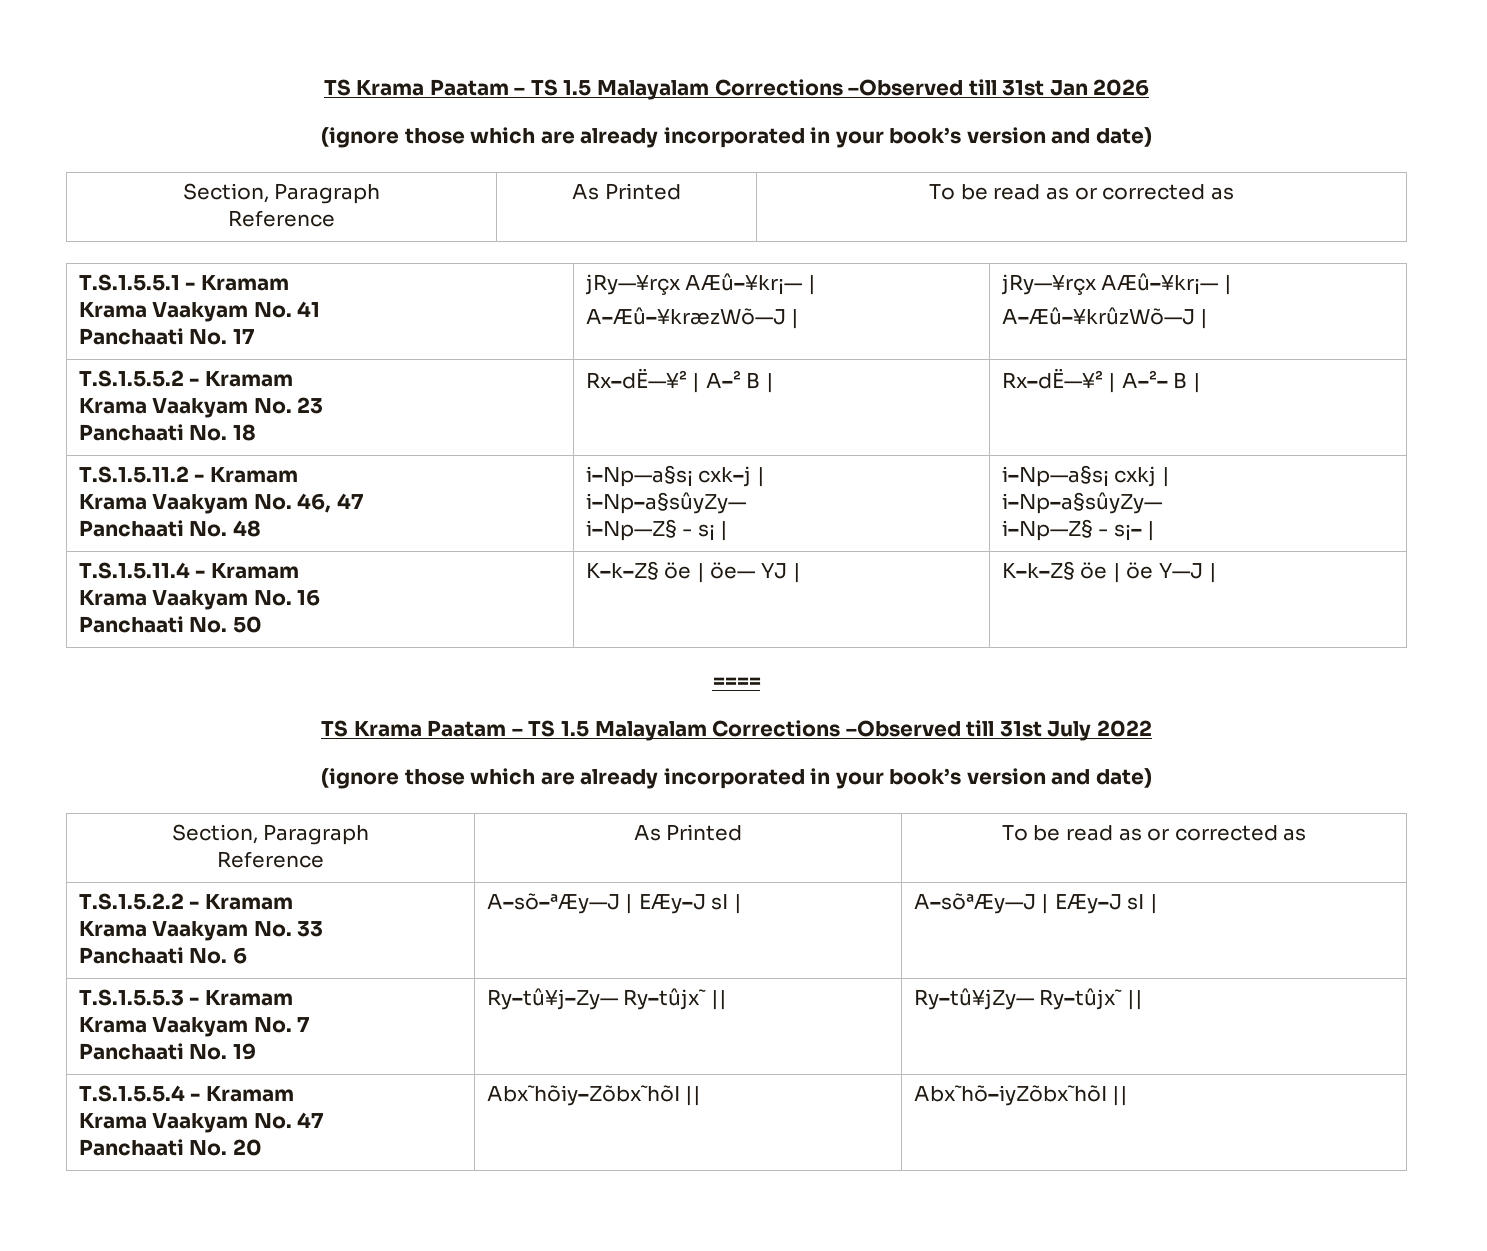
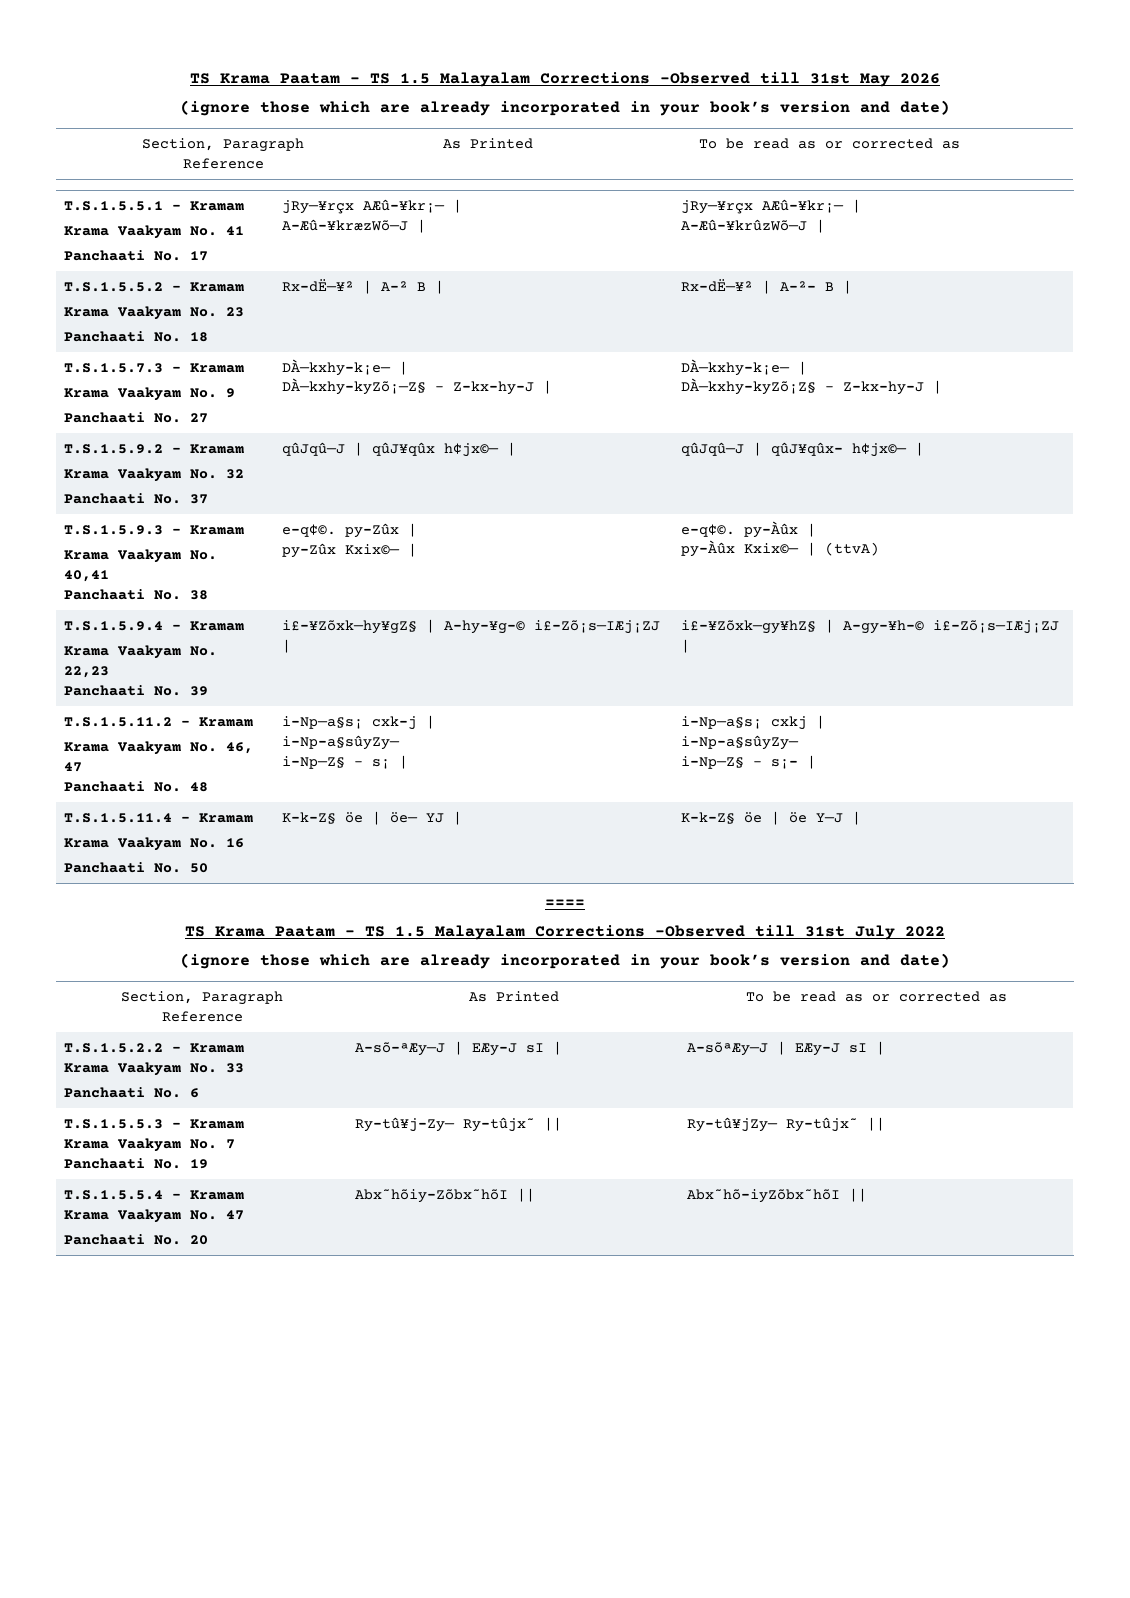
[1049,80,1088,96] Jan -> [860,73,890,87] May
(1202, 383) none -> [63,363,244,373] [63,387,235,401] [63,412,208,423] [281,359,408,376] [281,378,552,395] [680,359,807,376] [680,378,942,395] [63,444,244,454] [63,468,244,482] [63,493,208,504] [281,442,516,457] [680,442,924,457] [63,525,244,535] [63,549,217,563] [63,570,109,582] [63,589,208,600] [281,523,417,538] [281,543,417,558] [680,521,816,538] [680,540,879,557] [63,621,244,631] [63,645,217,659] [63,666,109,678] [63,685,208,696] [281,619,660,634] [281,639,291,653] [680,619,1059,634] [680,639,690,653] // T.S.1.5.7.3 - Kramam // Krama Vaakyam No. 9 // Panchaati No. 27 | DÀ—kxhy–k¡e— | // DÀ—kxhy–kyZõ¡—Z§ - Z–kx–hy–J | | DÀ—kxhy–k¡e— | // DÀ—kxhy–kyZõ¡Z§ - Z–kx–hy–J | // T.S.1.5.9.2 - Kramam // Krama Vaakyam No. 32 // Panchaati No. 37 | qûJqû—J | qûJ¥qûx h¢jx©— | | qûJqû—J | qûJ¥qûx– h¢jx©— | // T.S.1.5.9.3 - Kramam // Krama Vaakyam No. 40,41 // Panchaati No. 38 | e–q¢©. py–Zûx | // py–Zûx Kxix©— | | e–q¢©. py–Àûx | // py–Àûx Kxix©— | (ttvA) // T.S.1.5.9.4 - Kramam // Krama Vaakyam No. 22,23 // Panchaati No. 39 | i£–¥Zõxk—hy¥gZ§ | A–hy–¥g–© i£–Zõ¡s—IÆj¡ZJ | | i£–¥Zõxk—gy¥hZ§ | A–gy–¥h–© i£–Zõ¡s—IÆj¡ZJ |

